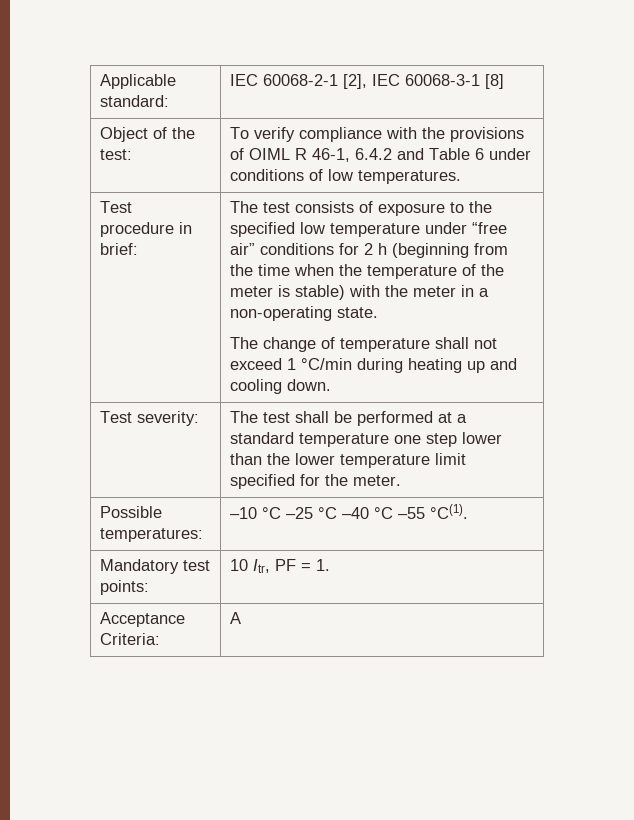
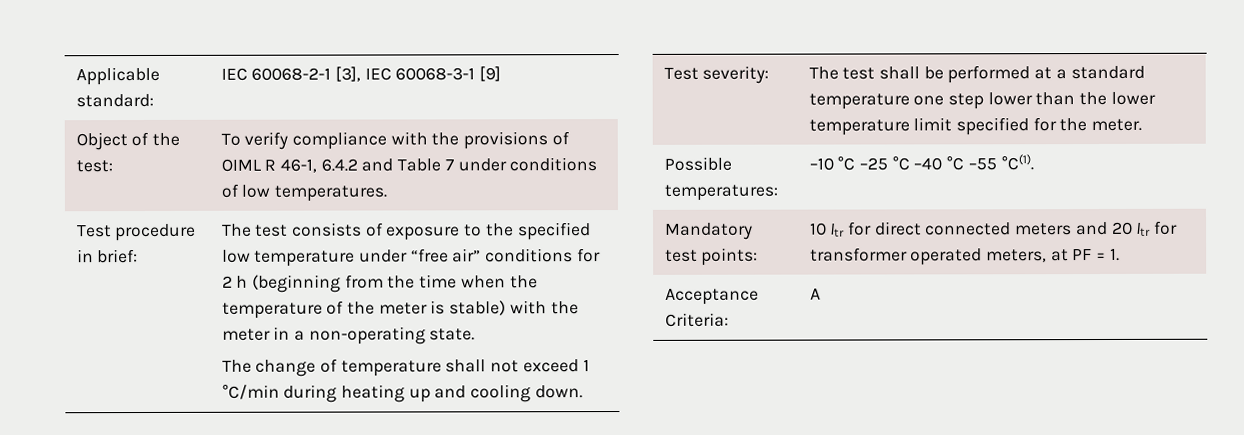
[343,74,368,89] [2], -> [334,66,361,82] [3],
[485,74,505,89] [8] -> [479,66,502,82] [9]
[475,148,485,160] 6 -> [444,159,454,171] 7
[253,559,271,573] Itr, -> [830,220,1179,238] [809,247,1069,266] Itr for direct connected meters and 20 Itr for transformer operated meters, at

